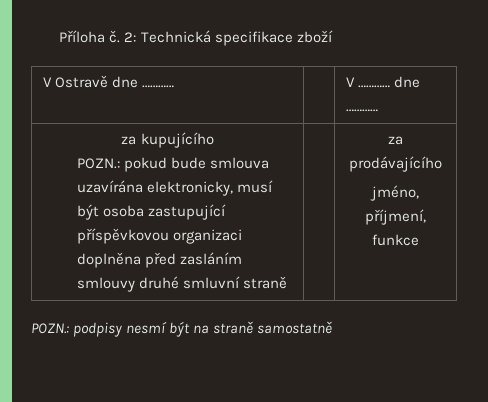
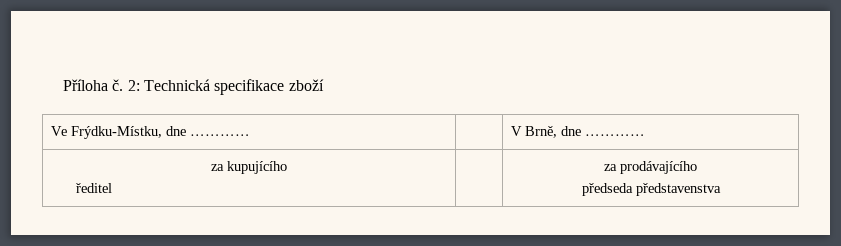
[42,75,108,88] V Ostravě -> [50,126,162,139] Ve Frýdku-Místku,
[357,85,390,88] ………… -> [524,126,557,138] Brně,
[76,157,269,172] [76,180,273,196] [76,204,226,220] [76,228,242,244] [76,252,242,268] [76,276,287,292] [388,136,403,145] [349,156,442,172] [370,185,419,201] [365,209,426,225] [372,234,419,246] [31,321,333,337] POZN.: pokud bude smlouva uzavírána elektronicky, musí být osoba zastupující příspěvkovou organizaci doplněna před zasláním smlouvy druhé smluvní straně | | za prodávajícího // jméno, příjmení, funkce // POZN.: podpisy nesmí být na straně samostatně -> [75,183,112,193] [604,161,697,174] [581,183,721,196] ředitel | | za prodávajícího // předseda představenstva

